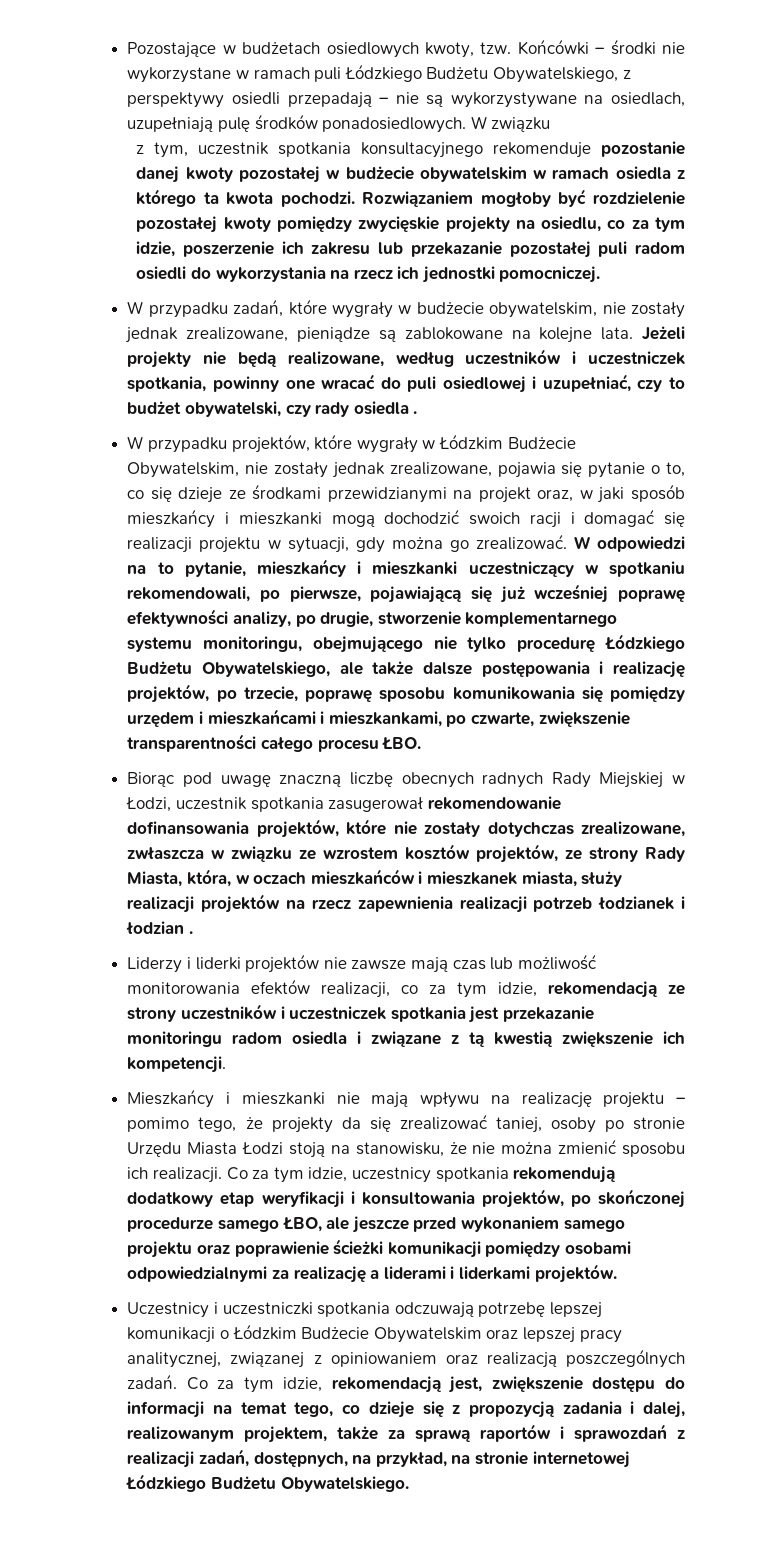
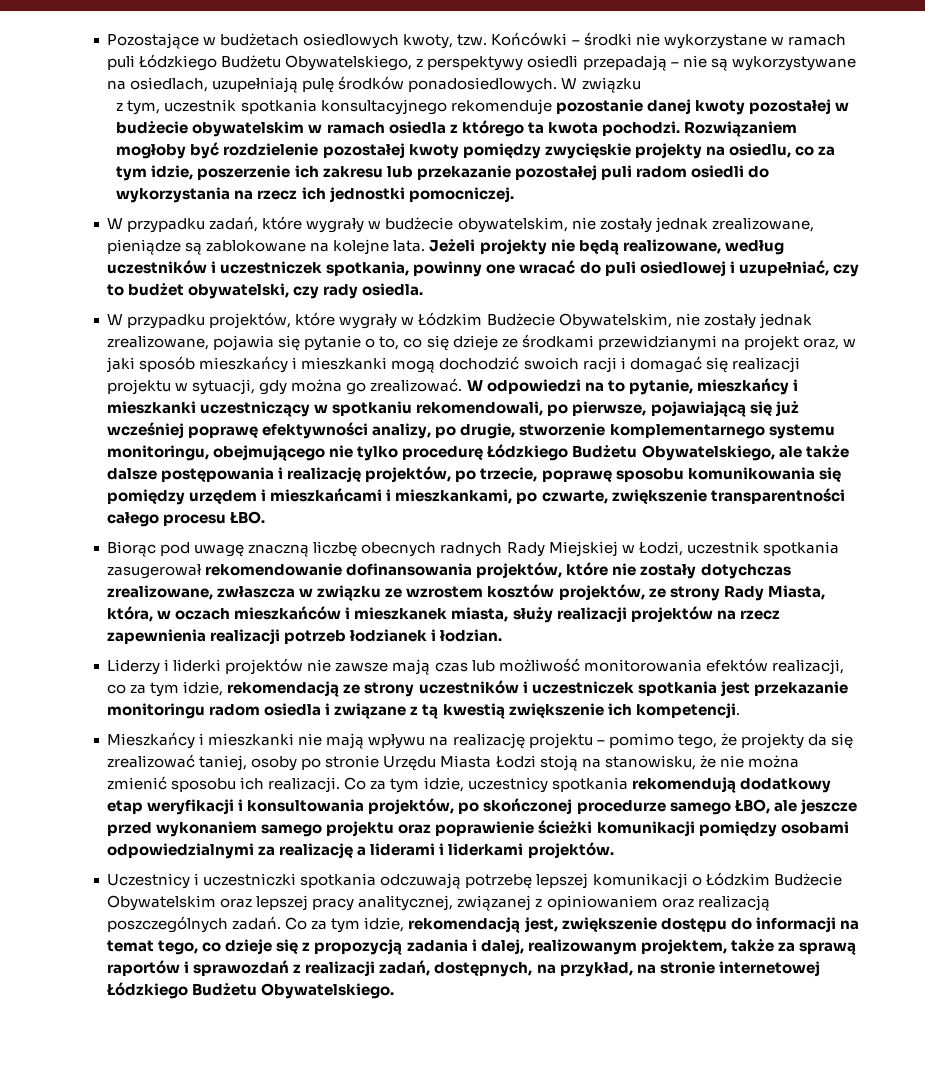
[353,401,418,415] osiedla . -> [362,283,424,296] osiedla.
[126,921,193,934] łodzian . -> [440,629,503,642] łodzian.

